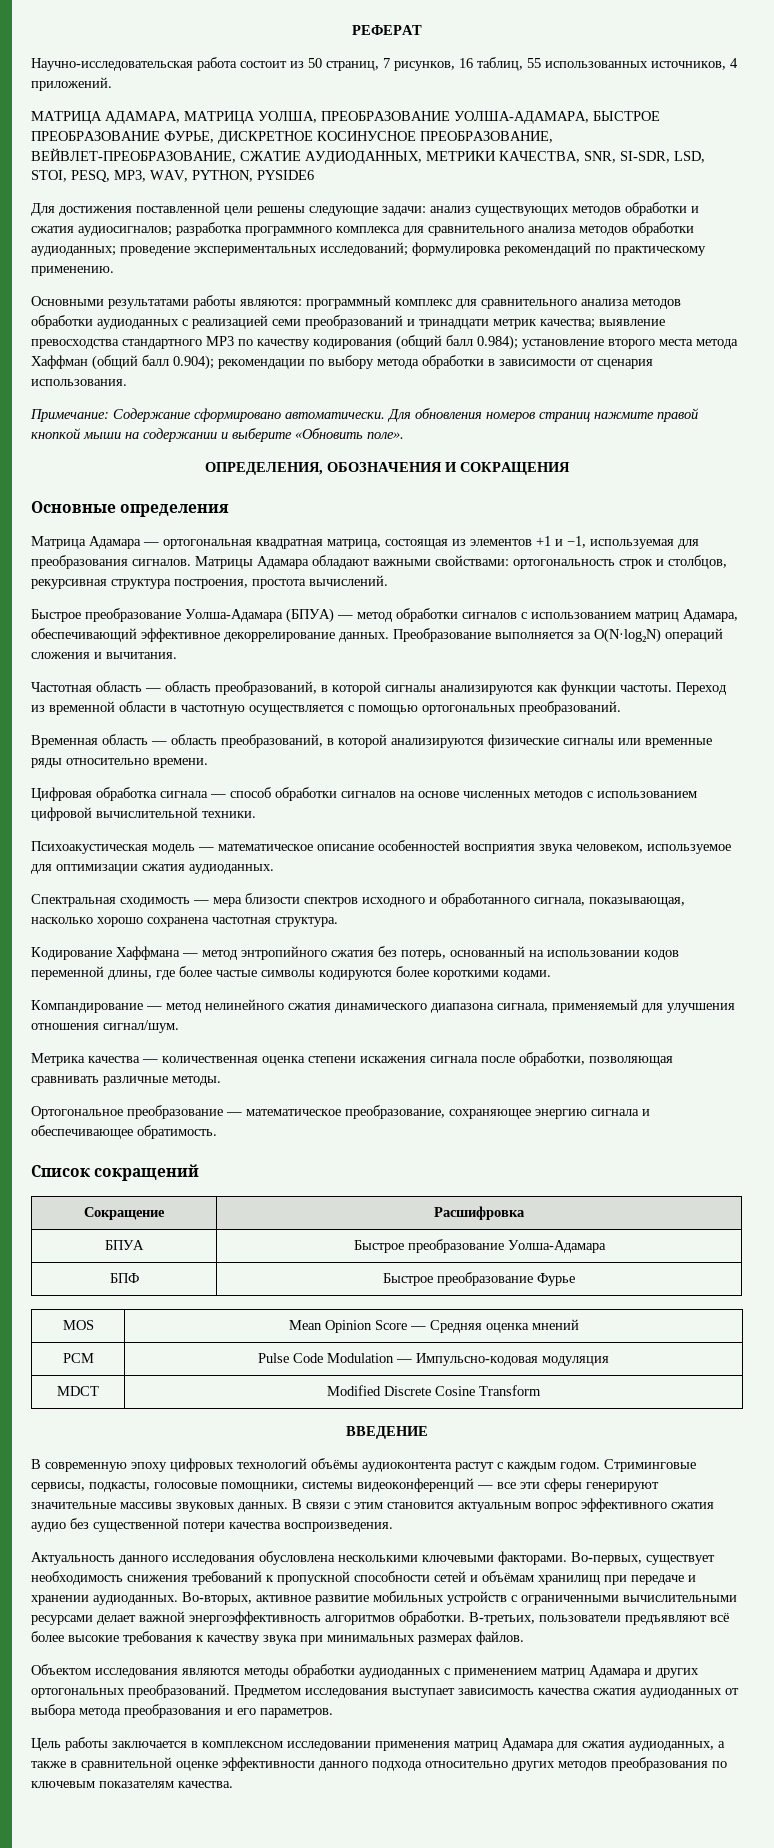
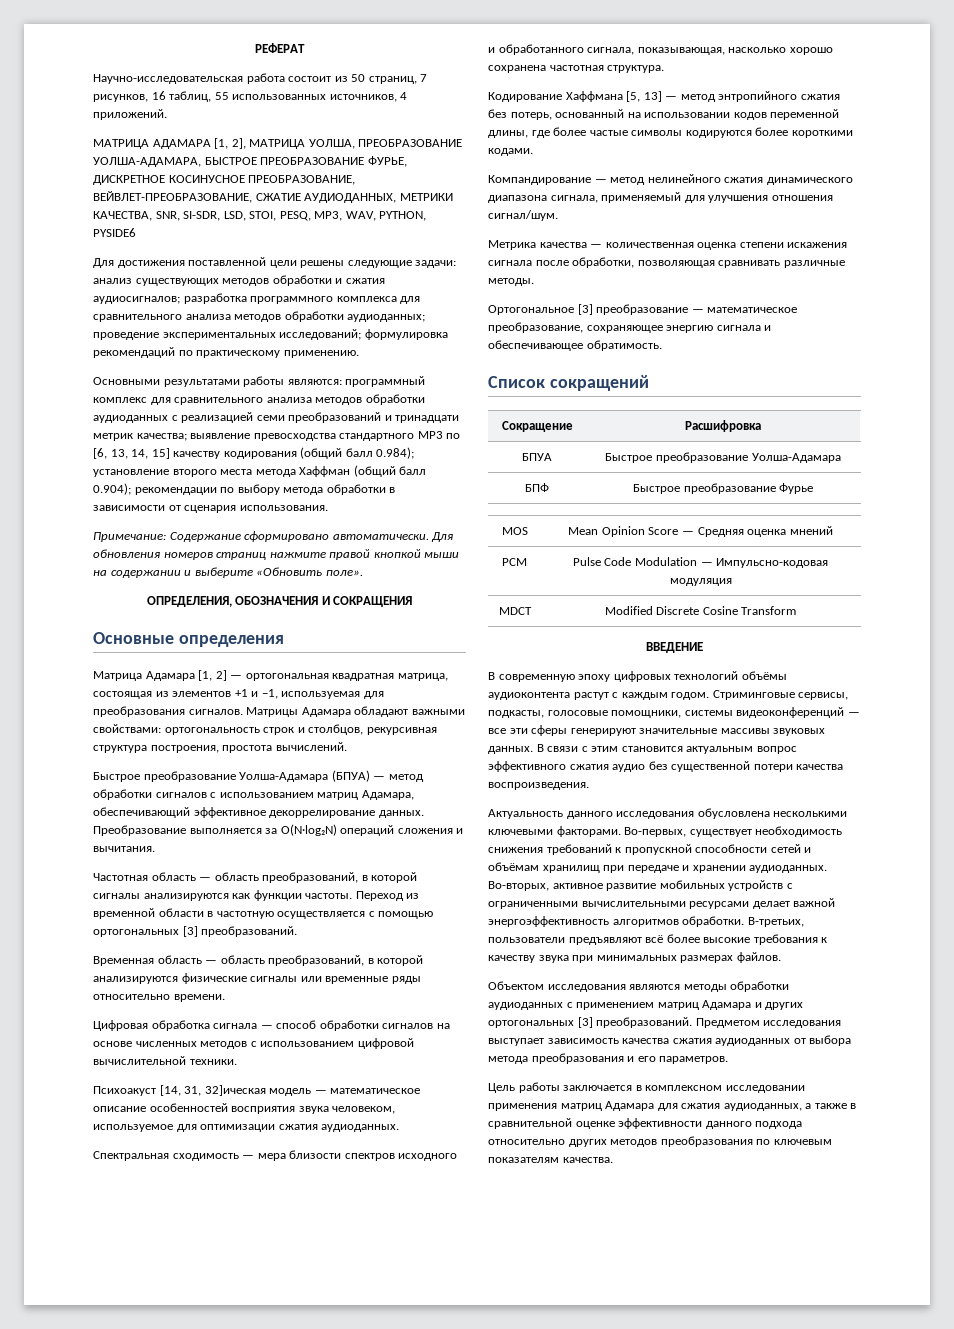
[105,111,180,124] АДАМАРА, -> [152,138,246,149] АДАМАРА [1, 2],
(253, 342) none -> [93,448,170,459] [6, 13, 14, 15]
(141, 542) none -> [198,670,227,681] [1, 2]
(516, 710) none -> [182,926,198,937] [3]
[31,841,148,854] Психоакустическая -> [93,1085,266,1096] Психоакуст [14, 31, 32]ическая
(180, 953) none -> [626,91,662,102] [5, 13]
(123, 1112) none -> [577,304,593,315] [3]
(125, 1693) none -> [577,1017,593,1028] [3]

